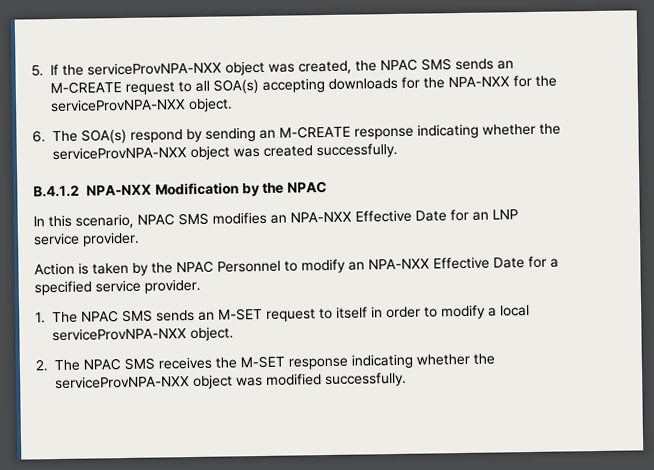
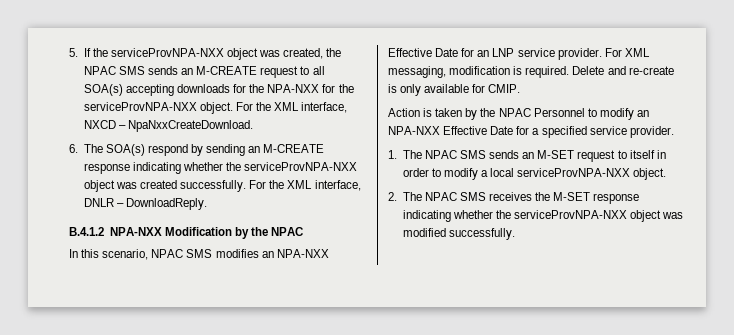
(233, 105) none -> [236,102,348,113] [83,120,254,132] For the XML interface, NXCD – NpaNxxCreateDownload.
(398, 150) none -> [249,180,361,191] [83,198,208,210] For the XML interface, DNLR – DownloadReply.
(140, 239) none -> [604,48,650,57] [388,66,674,78] [388,84,521,96] For XML messaging, modification is required. Delete and re-create is only available for CMIP.

